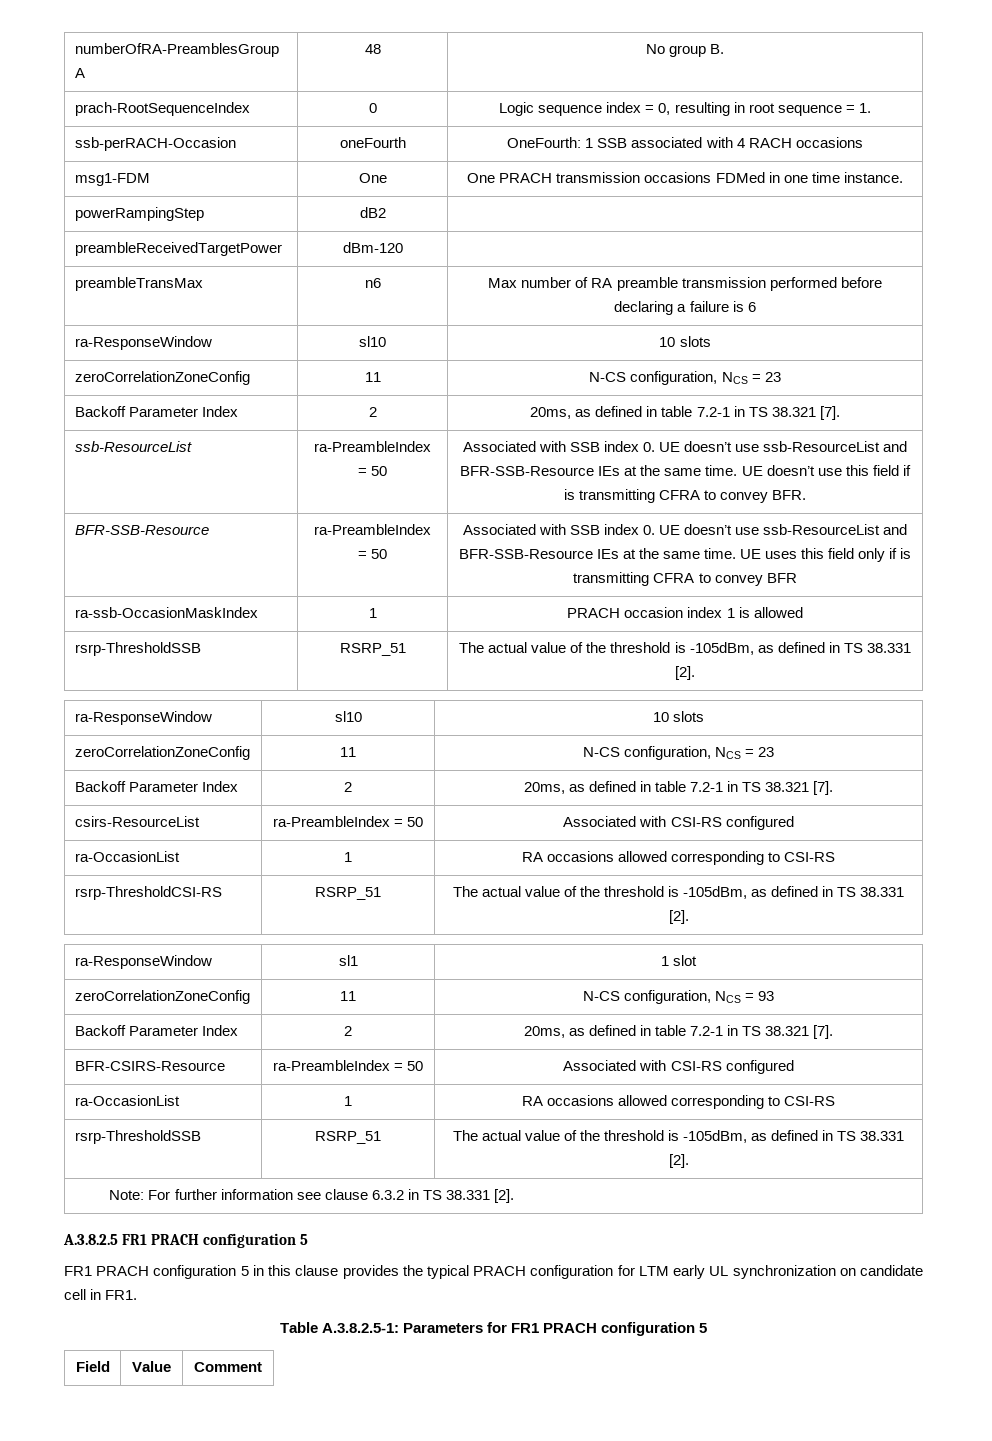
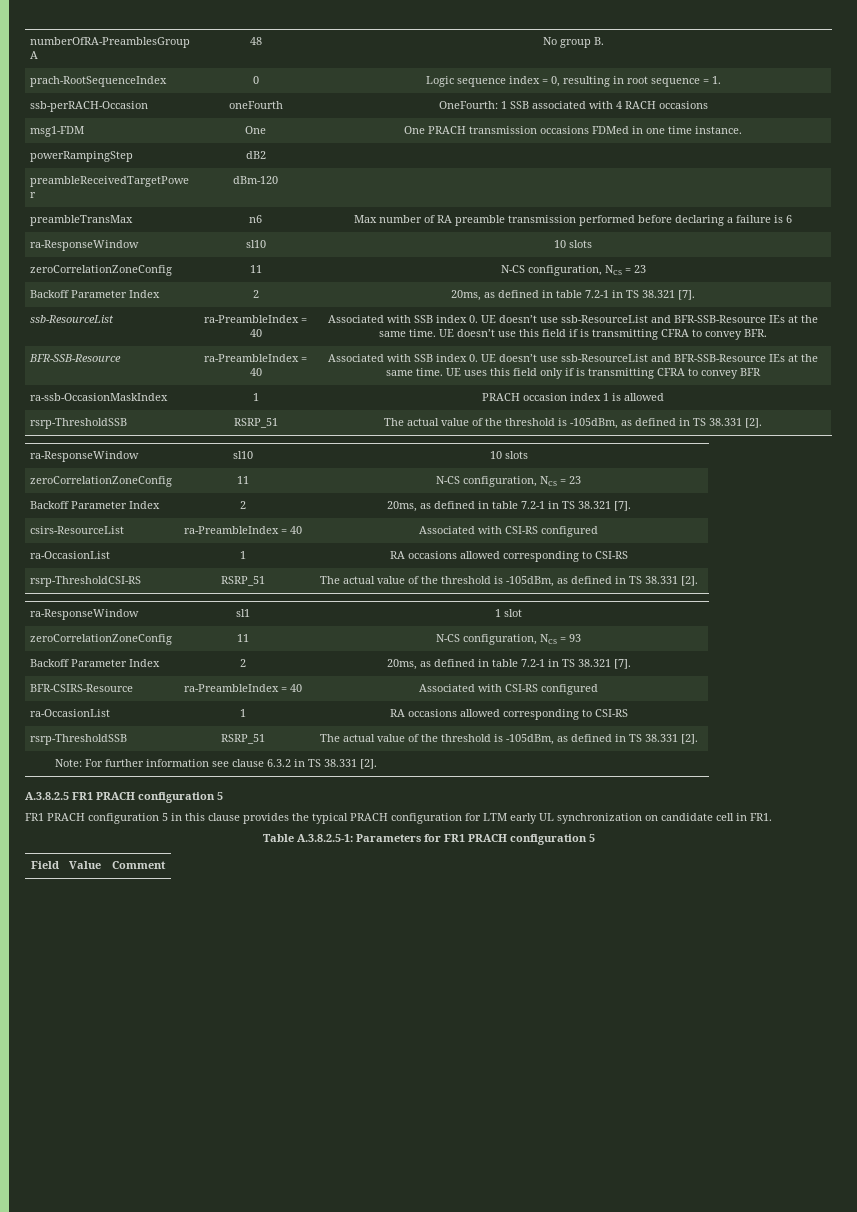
[371,466,388,476] 50 -> [249,329,262,337] 40
[371,549,388,559] 50 -> [249,368,262,376] 40
[407,817,424,827] 50 -> [290,526,302,534] 40
[407,1061,424,1071] 50 -> [290,684,302,692] 40

